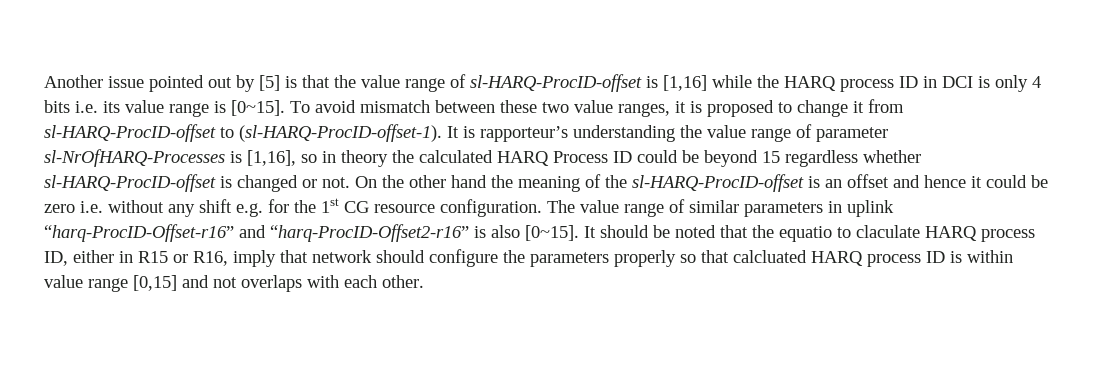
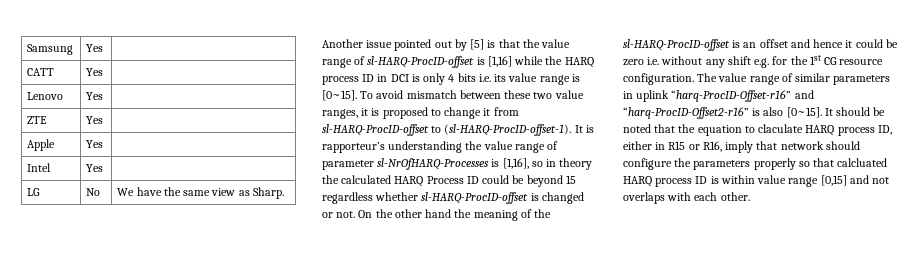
(44, 81) none -> [27,44,74,55] [86,44,104,52] [27,68,55,76] [86,68,104,76] [27,92,64,100] [86,92,104,100] [27,116,48,124] [86,116,104,124] [27,139,56,151] [86,140,104,148] [27,163,52,172] [86,164,104,172] [27,188,41,196] [86,188,101,196] [117,187,284,199] Samsung | Yes | // CATT | Yes | // Lenovo | Yes | // ZTE | Yes | // Apple | Yes | // Intel | Yes | // LG | No | We have the same view as Sharp. //
[779,226,832,242] equatio -> [697,125,742,136] equation

